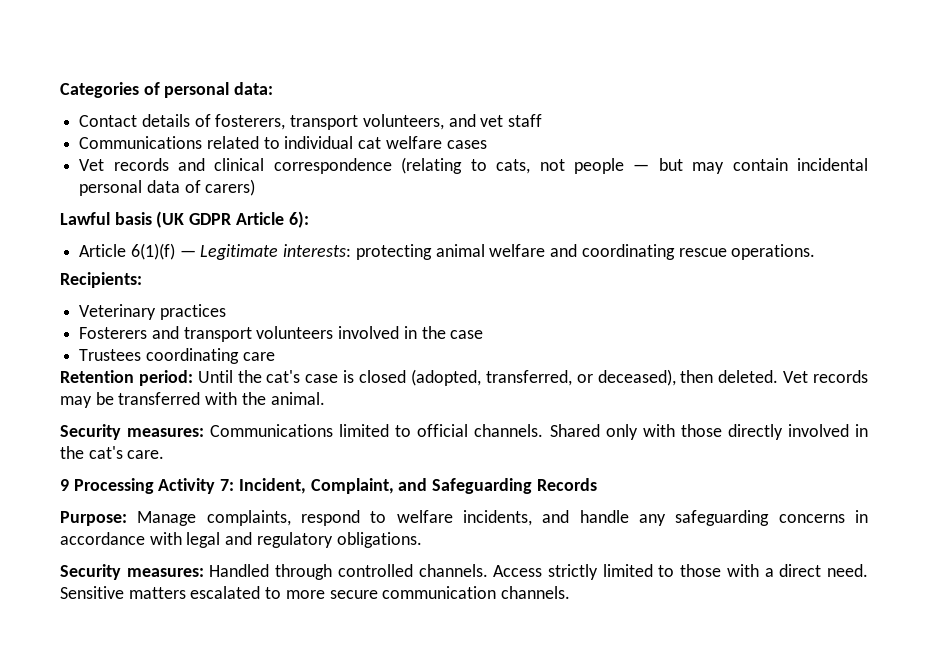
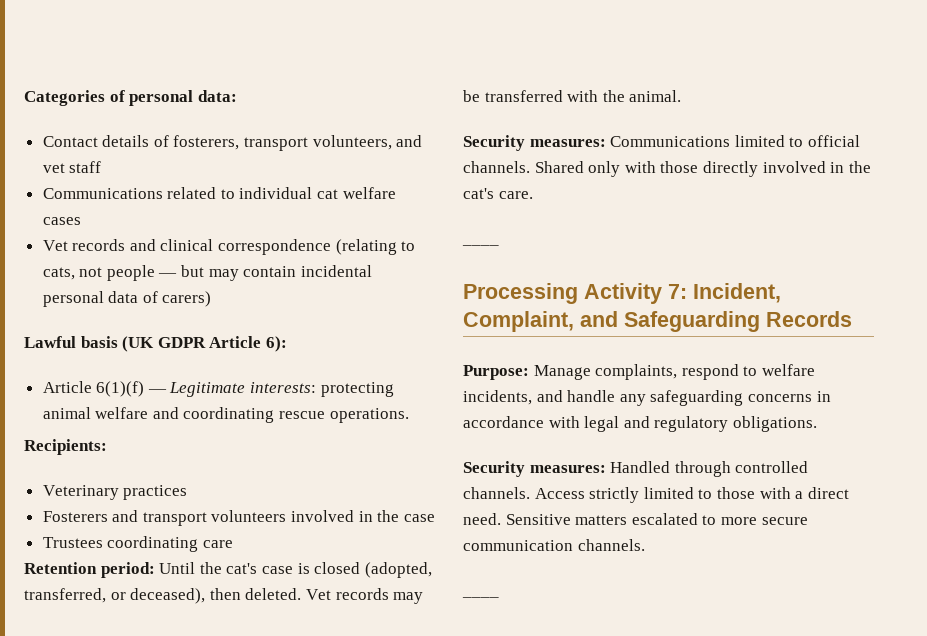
[60,479,69,491] 9 -> [462,244,499,246] ____ //
(571, 592) none -> [462,596,499,598] // ____

